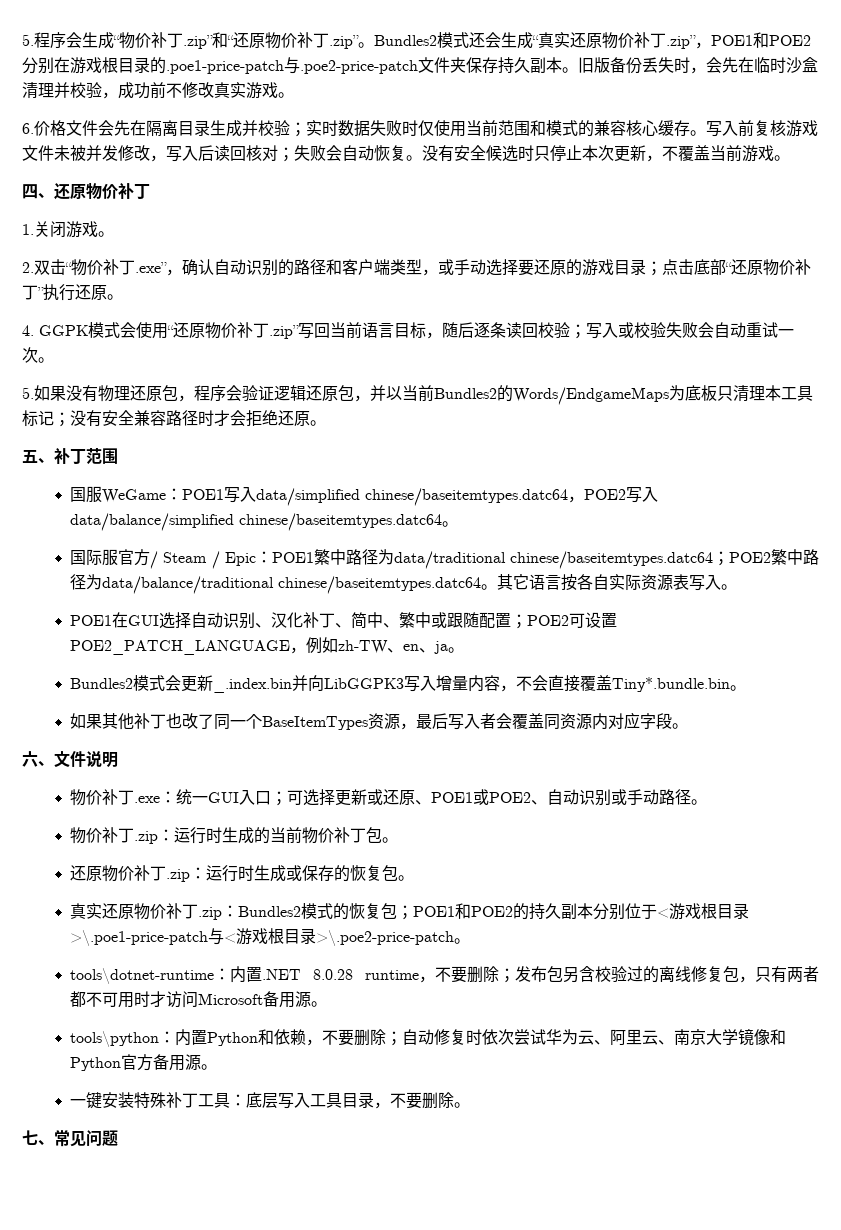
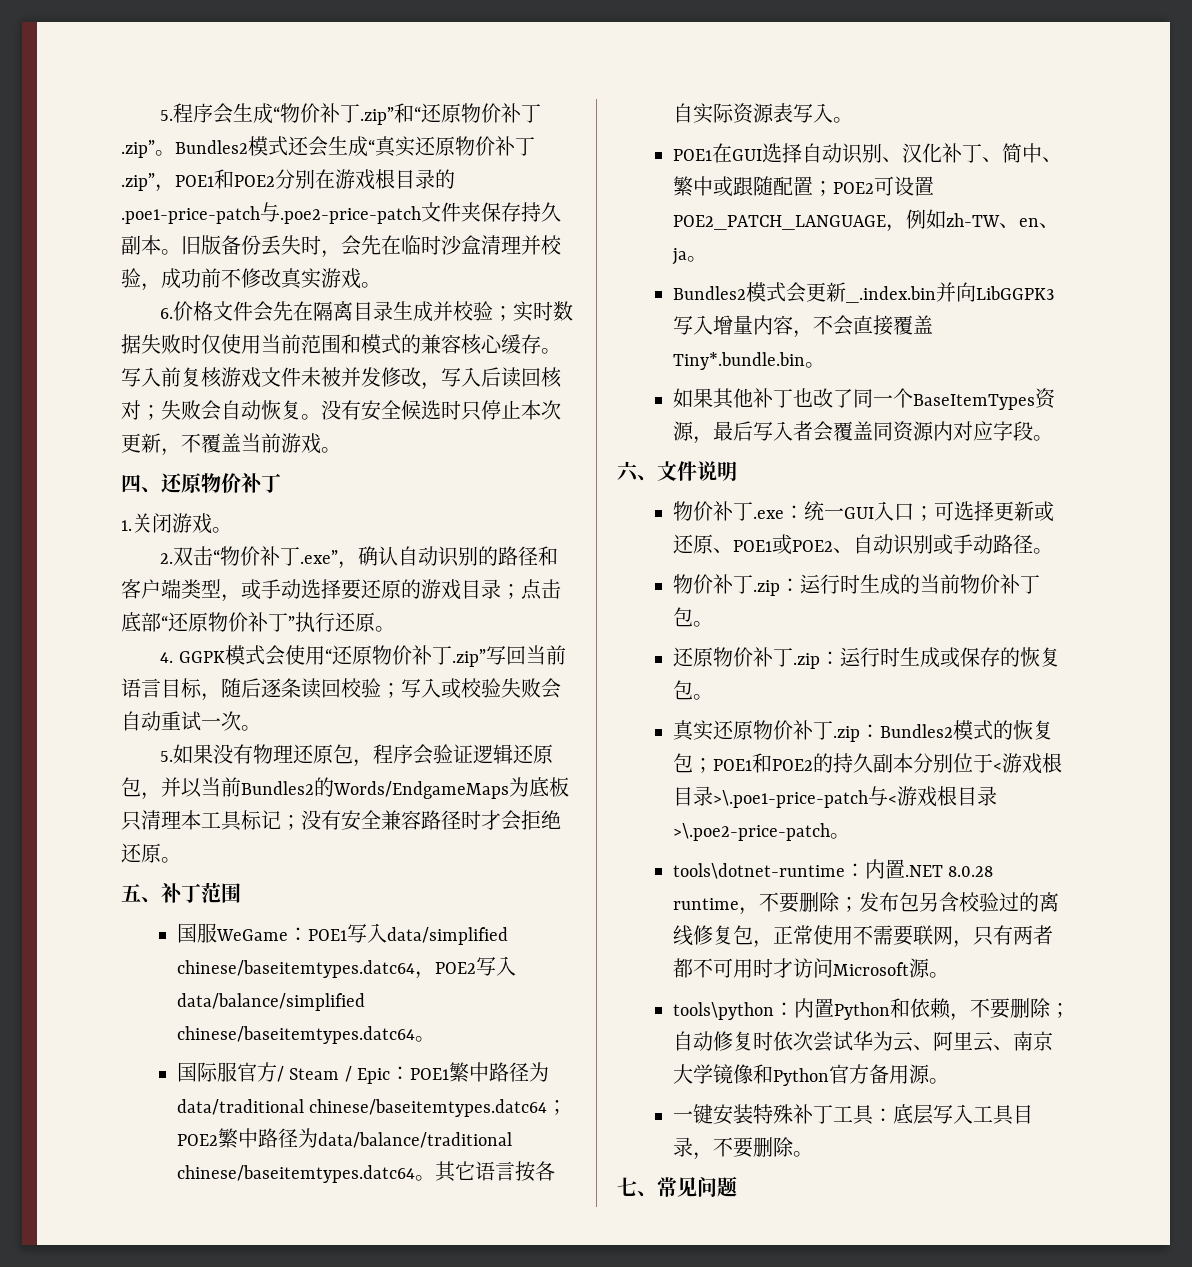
(755, 979) none -> [773,925,974,948] 正常使用不需要联网，
[263,991,296,1008] 备用 -> (910, 969) none

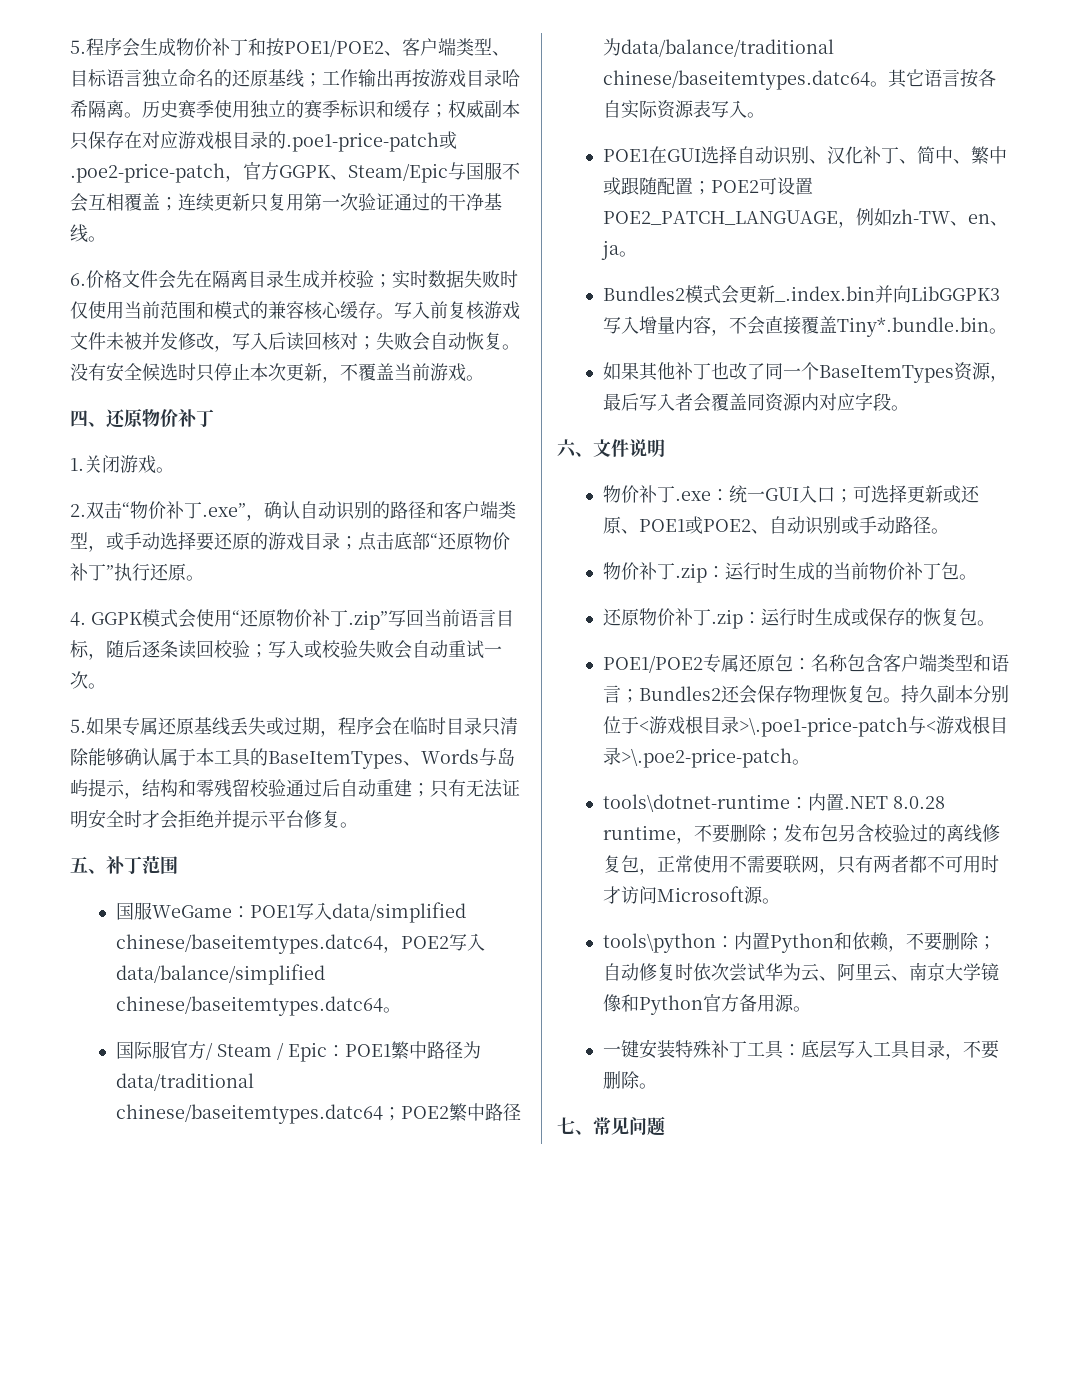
[273,103,542,125] [121,136,535,158] [121,169,455,192] [121,202,561,224] [121,235,562,258] [121,268,361,291] “物价补丁.zip”和“还原物价补丁.zip”。Bundles2模式还会生成“真实还原物价补丁.zip”，POE1和POE2分别在游戏根目录的.poe1-price-patch与.poe2-price-patch文件夹保存持久副本。旧版备份丢失时，会先在临时沙盒清理并校验，成功前不修改真实游戏 -> [176,38,510,57] [70,69,520,88] [70,100,520,119] [70,131,457,152] [70,162,520,183] [70,193,502,212] [70,224,88,243] 物价补丁和按POE1/POE2、客户端类型、目标语言独立命名的还原基线；工作输出再按游戏目录哈希隔离。历史赛季使用独立的赛季标识和缓存；权威副本只保存在对应游戏根目录的.poe1-price-patch或.poe2-price-patch，官方GGPK、Steam/Epic与国服不会互相覆盖；连续更新只复用第一次验证通过的干净基线
[213,744,554,767] [121,777,569,800] [121,810,561,831] [121,843,161,863] 没有物理还原包，程序会验证逻辑还原包，并以当前Bundles2的Words/EndgameMaps为底板只清理本工具标记；没有安全兼容路径时才会拒绝还原 -> [122,717,518,737] [70,748,515,769] [70,779,520,799] [70,809,340,829] 专属还原基线丢失或过期，程序会在临时目录只清除能够确认属于本工具的BaseItemTypes、Words与岛屿提示，结构和零残留校验通过后自动重建；只有无法证明安全时才会拒绝并提示平台修复
[673,720,1054,742] [673,753,834,773] 真实还原物价补丁.zip：Bundles2模式的恢复包；POE1和POE2的 -> [602,654,1009,673] [602,685,901,704] POE1/POE2专属还原包：名称包含客户端类型和语言；Bundles2还会保存物理恢复包。

